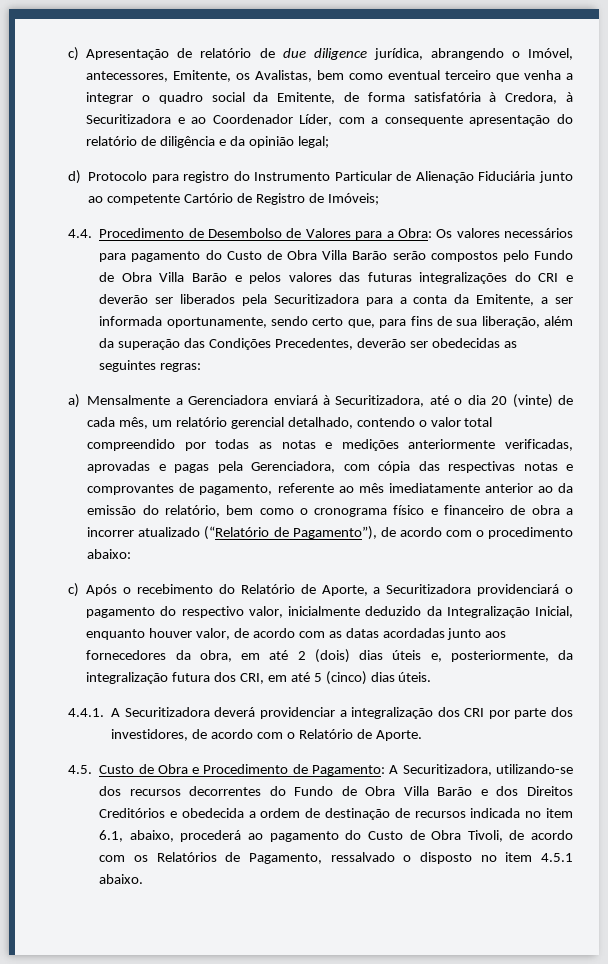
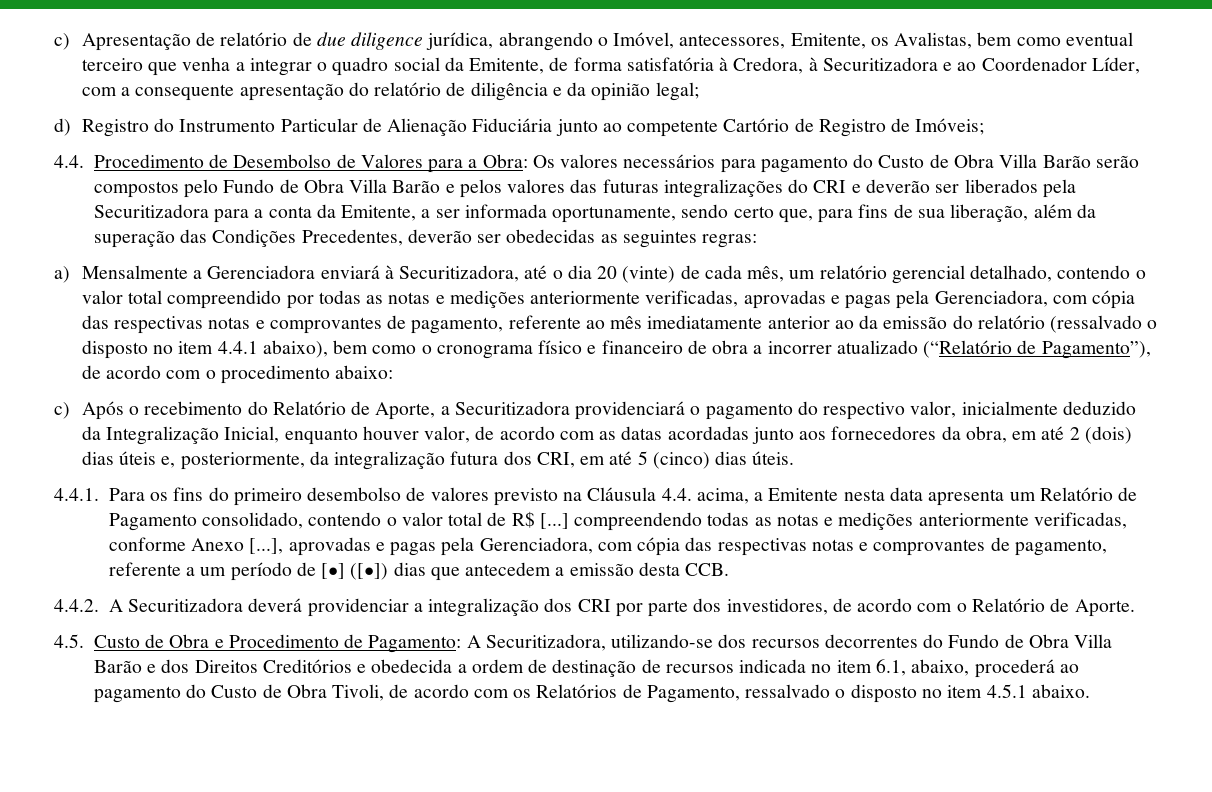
[88,171,230,183] Protocolo para registro -> [81,119,149,137] Registro
[164,505,220,517] relatório, -> [977,315,1158,333] [81,340,328,359] relatório (ressalvado o disposto no item 4.4.1 abaixo),
(104, 712) none -> [108,487,1138,506] [108,511,1127,531] [108,537,1107,556] [108,562,730,581] [54,599,99,612] Para os fins do primeiro desembolso de valores previsto na Cláusula 4.4. acima, a Emitente nesta data apresenta um Relatório de Pagamento consolidado, contendo o valor total de R$ [...] compreendendo todas as notas e medições anteriormente verificadas, conforme Anexo [...], aprovadas e pagas pela Gerenciadora, com cópia das respectivas notas e comprovantes de pagamento, referente a um período de [•] ([•]) dias que antecedem a emissão desta CCB. // 4.4.2.

